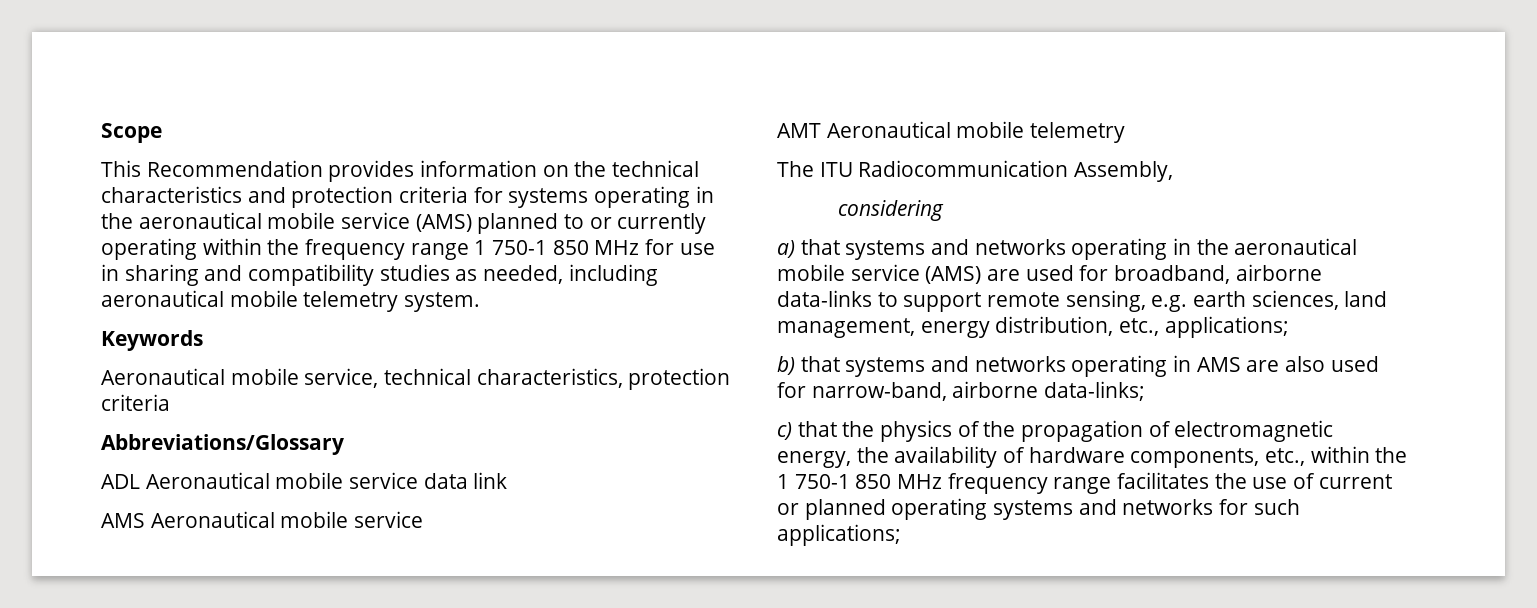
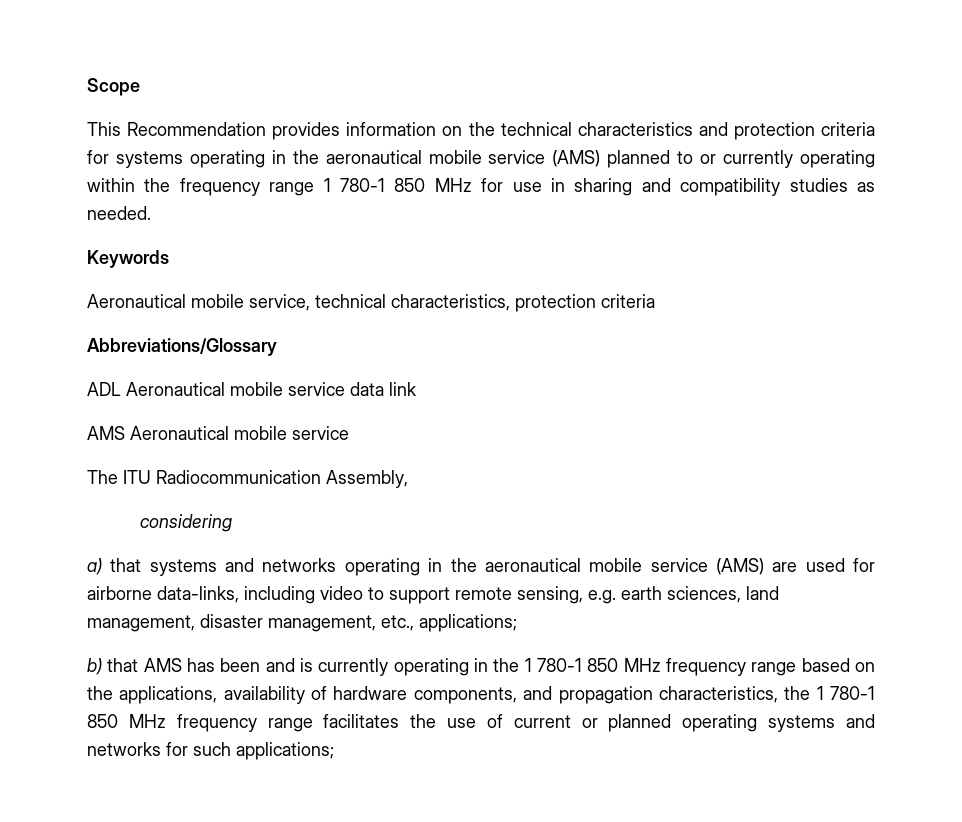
[492,240,548,255] 750-1 -> [340,178,385,192] 780-1
[483,264,658,286] [101,290,481,312] needed, including aeronautical mobile telemetry system. -> [87,206,151,220] needed.
[777,121,1126,143] // AMT Aeronautical mobile telemetry -> (349, 433) none
[1114,264,1322,284] [777,290,872,307] broadband, airborne data-links -> [87,586,363,604] airborne data-links, including video
[920,316,1114,338] energy distribution, -> [200,614,376,632] disaster management,
[845,355,1379,377] [777,381,1146,401] [777,420,1334,442] [777,447,889,468] systems and networks operating in AMS are also used for narrow-band, airborne data-links; // c) that the physics of the propagation of electromagnetic energy, the -> [143,658,876,676] [87,686,218,704] AMS has been and is currently operating in the 1 780-1 850 MHz frequency range based on the applications,
[1265,446,1408,466] [777,474,850,489] etc., within the 1 750-1 -> [523,686,876,704] and propagation characteristics, the 1 780-1

